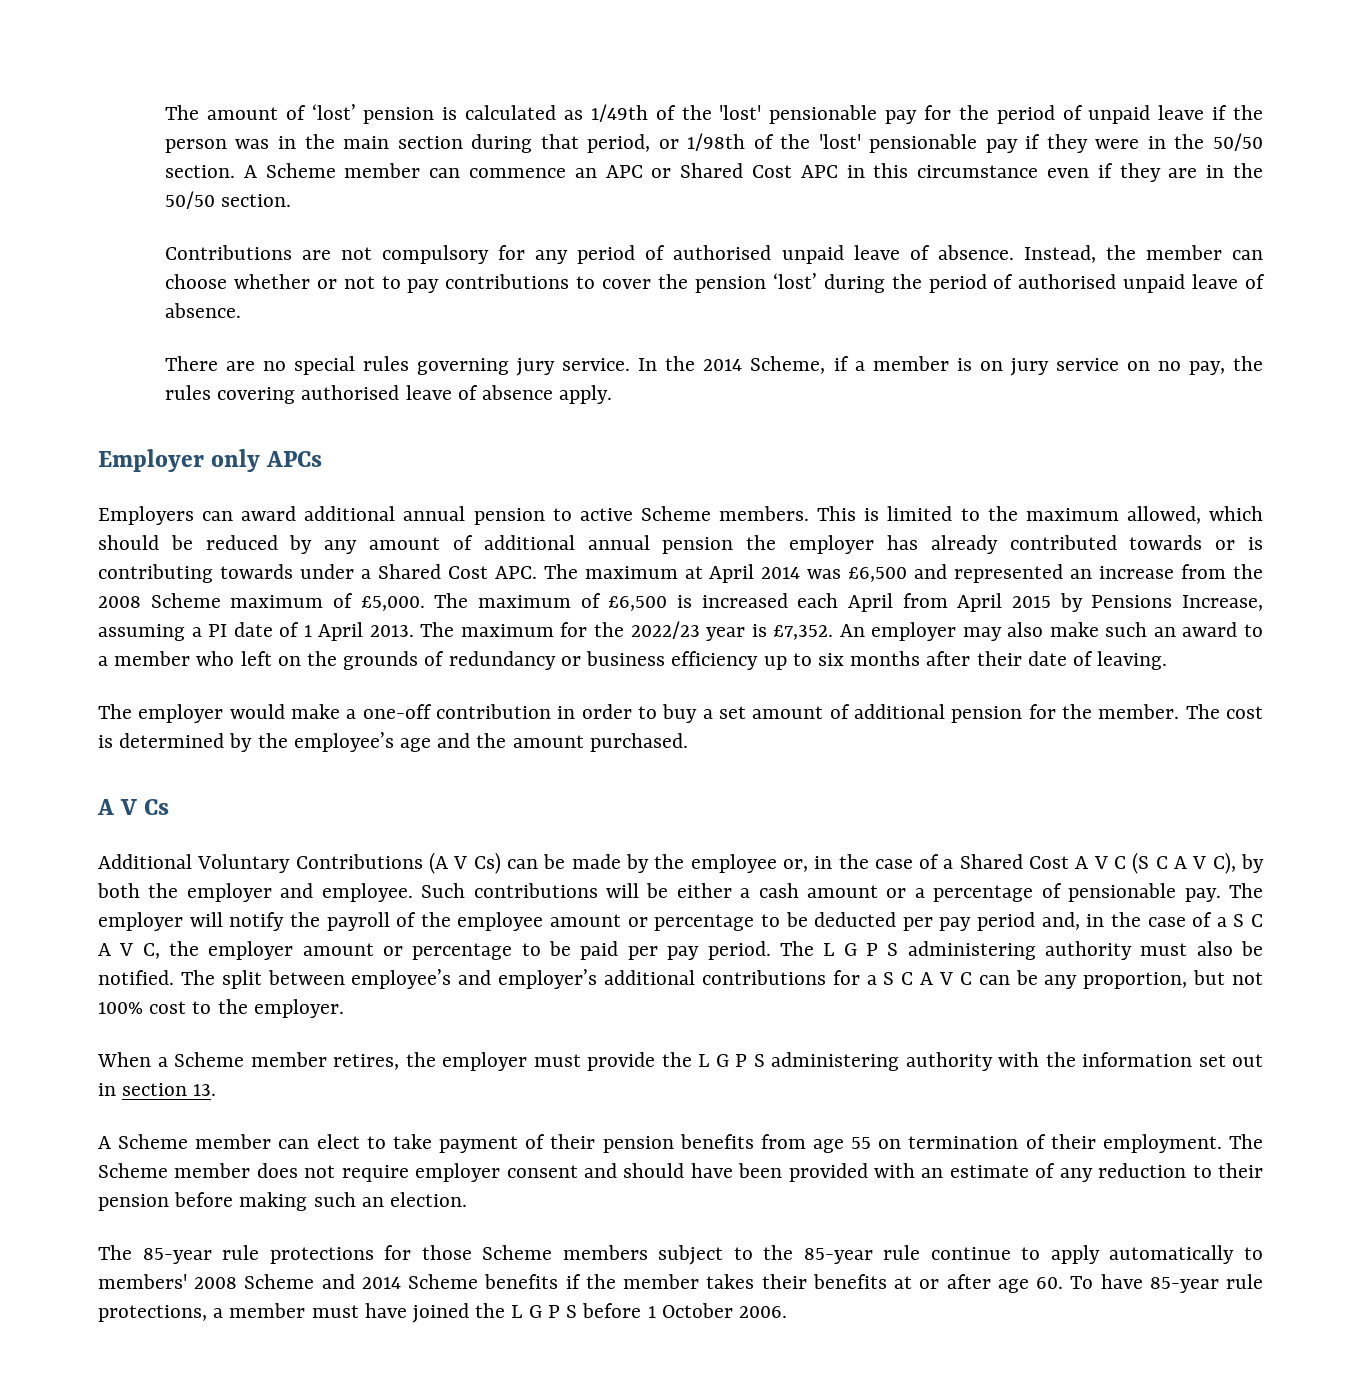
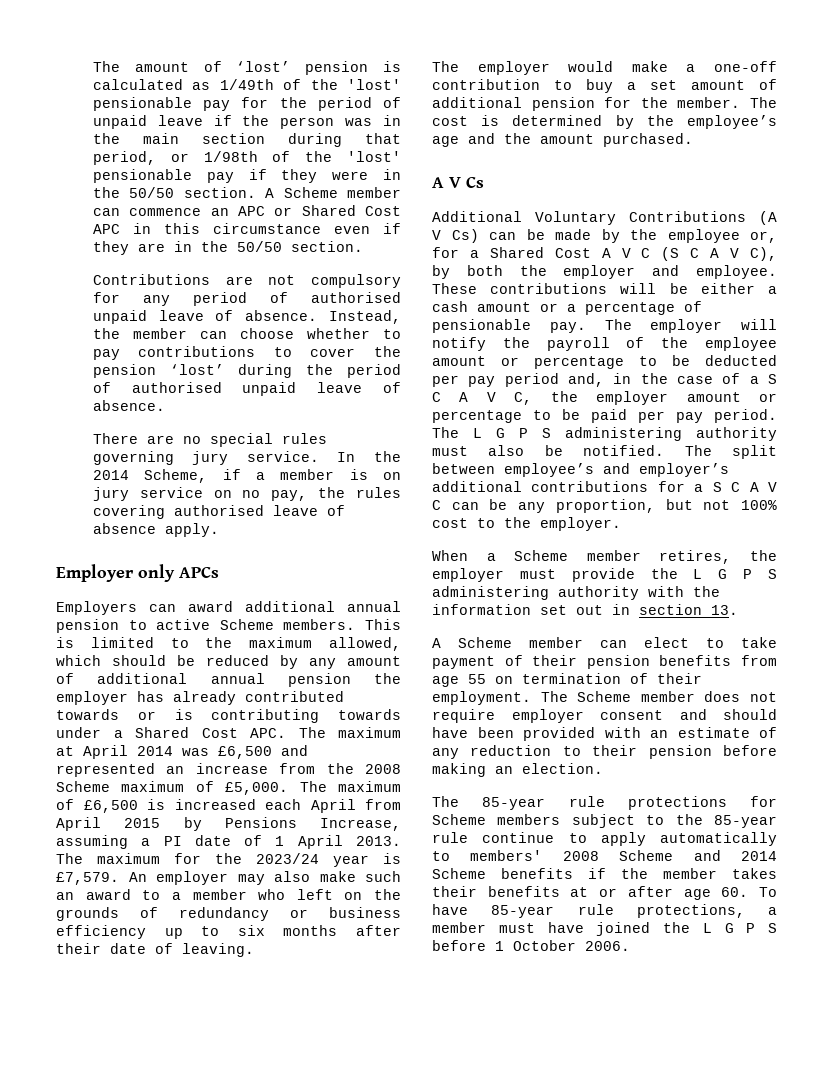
[316,276,375,289] or not -> (370, 333) none
[630,621,700,639] 2022/23 -> [256,853,319,864] 2023/24
[773,625,834,640] £7,352. -> [56,872,119,885] £7,579.
[557,704,632,719] in order -> (540, 84) none
[814,854,940,869] in the case of -> [432,247,459,258] for
[421,883,466,898] Such -> [432,283,477,294] These
[313,1192,356,1207] such -> (486, 770) none
[421,1245,472,1260] those -> (777, 801) none

